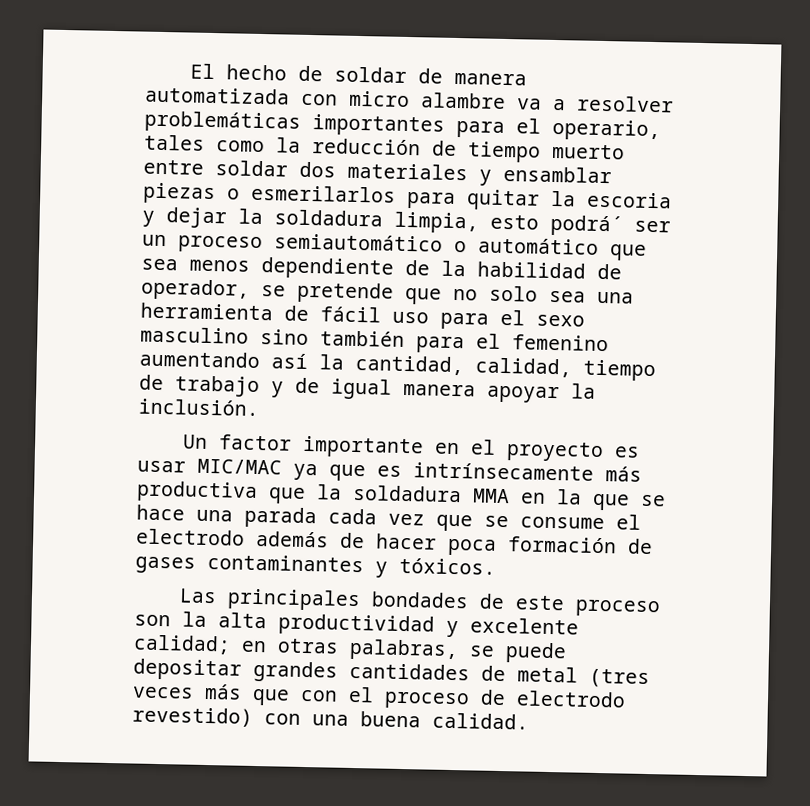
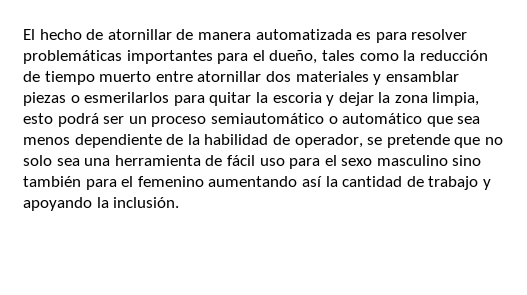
[334,66,408,83] soldar -> [107,29,172,40] atornillar
[301,90,566,111] con micro alambre va a -> [356,32,407,43] es para
[552,118,661,142] operario, -> [269,50,318,64] dueño,
[215,160,288,177] soldar -> [197,71,262,82] atornillar
[274,209,383,227] soldadura -> [394,95,428,103] zona
[550,214,623,237] podrá´ -> [57,113,99,127] podrá
[355,354,656,382] [139,374,596,404] [138,398,260,417] [183,434,641,463] [137,458,642,482] [136,480,666,511] [136,504,641,532] [136,528,653,556] [135,554,496,578] [179,588,662,618] [134,611,579,638] [133,634,567,664] [133,658,650,689] [132,683,626,710] [132,706,529,730] cantidad, calidad, tiempo de trabajo y de igual manera apoyar la inclusión. // Un factor importante en el proyecto es usar MIC/MAC ya que es intrínsecamente más productiva que la soldadura MMA en la que se hace una parada cada vez que se consume el electrodo además de hacer poca formación de gases contaminantes y tóxicos. // Las principales bondades de este proceso son la alta productividad y excelente calidad; en otras palabras, se puede depositar grandes cantidades de metal (tres veces más que con el proceso de electrodo revestido) con una buena calidad. -> [342,176,491,190] [23,197,180,211] cantidad de trabajo y apoyando la inclusión.

